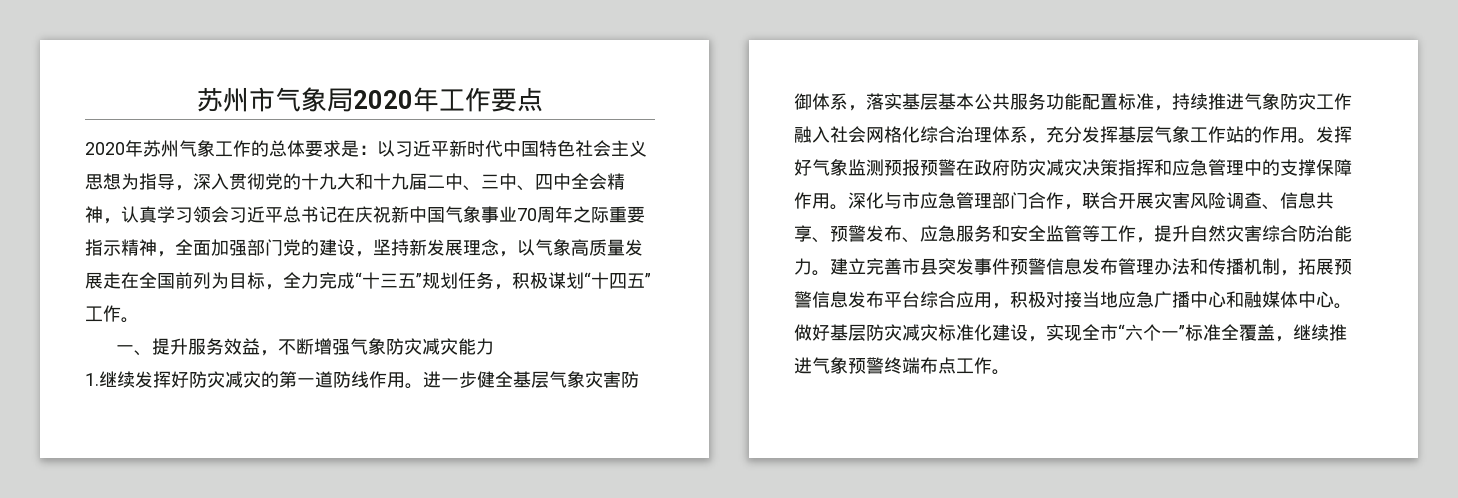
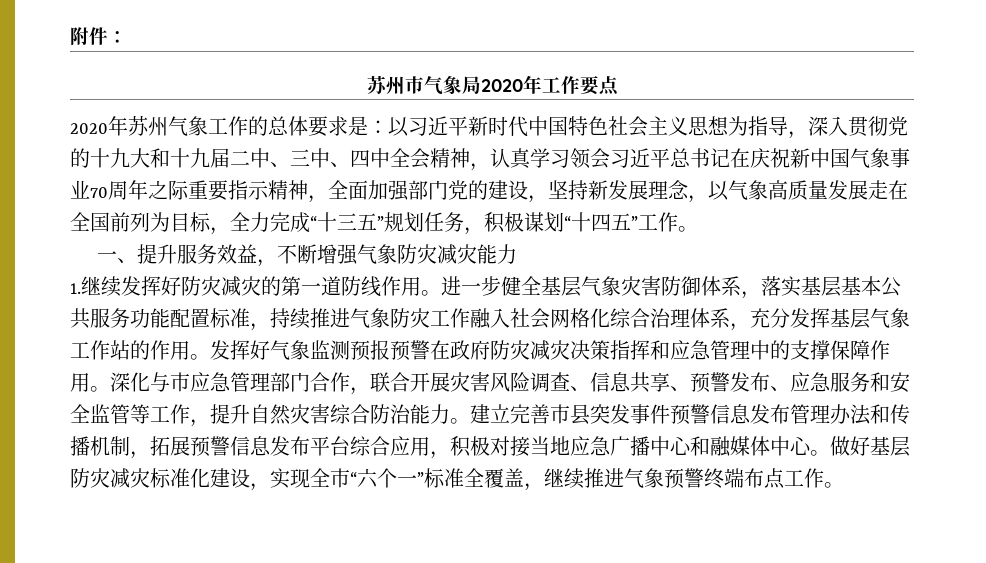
(197, 99) none -> [70,27,127,46] 附件： //

